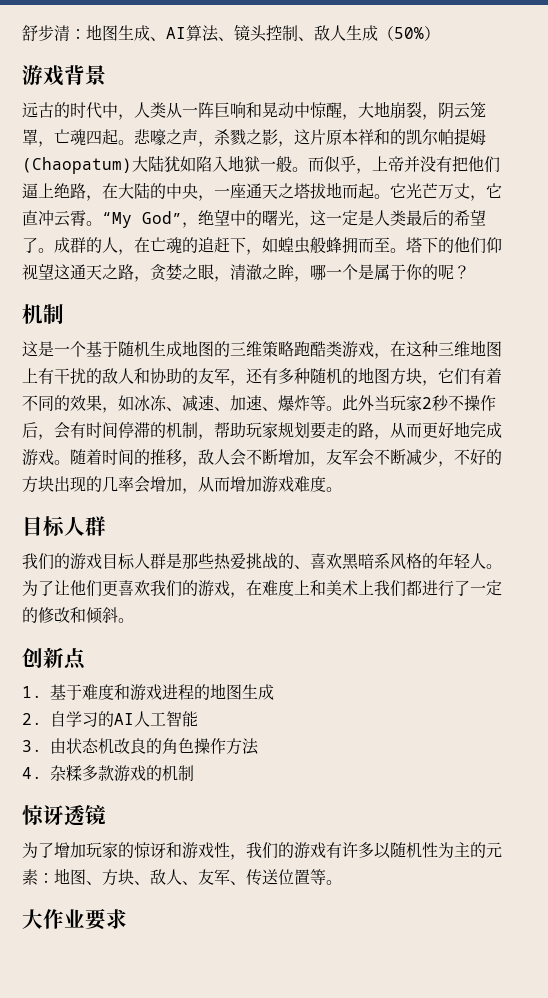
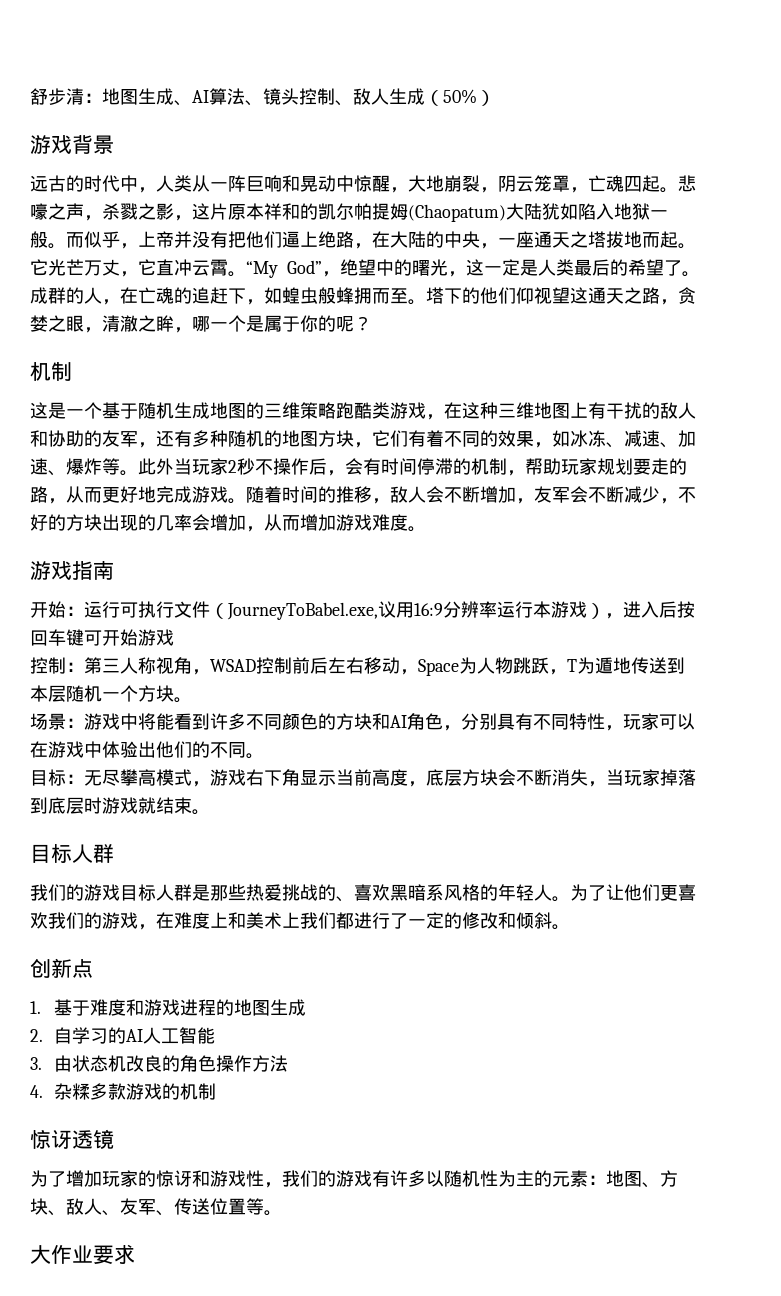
(342, 489) none -> [30,561,114,580] [30,601,695,620] [30,629,174,646] [30,657,685,676] [30,685,192,703] [30,713,695,731] [30,741,264,759] [30,769,696,787] [30,797,210,815] // 游戏指南 // 开始：运行可执行文件（JourneyToBabel.exe,议用16:9分辨率运行本游戏），进入后按回车键可开始游戏 // 控制：第三人称视角，WSAD控制前后左右移动，Space为人物跳跃，T为遁地传送到本层随机一个方块。 // 场景：游戏中将能看到许多不同颜色的方块和AI角色，分别具有不同特性，玩家可以在游戏中体验出他们的不同。 // 目标：无尽攀高模式，游戏右下角显示当前高度，底层方块会不断消失，当玩家掉落到底层时游戏就结束。

